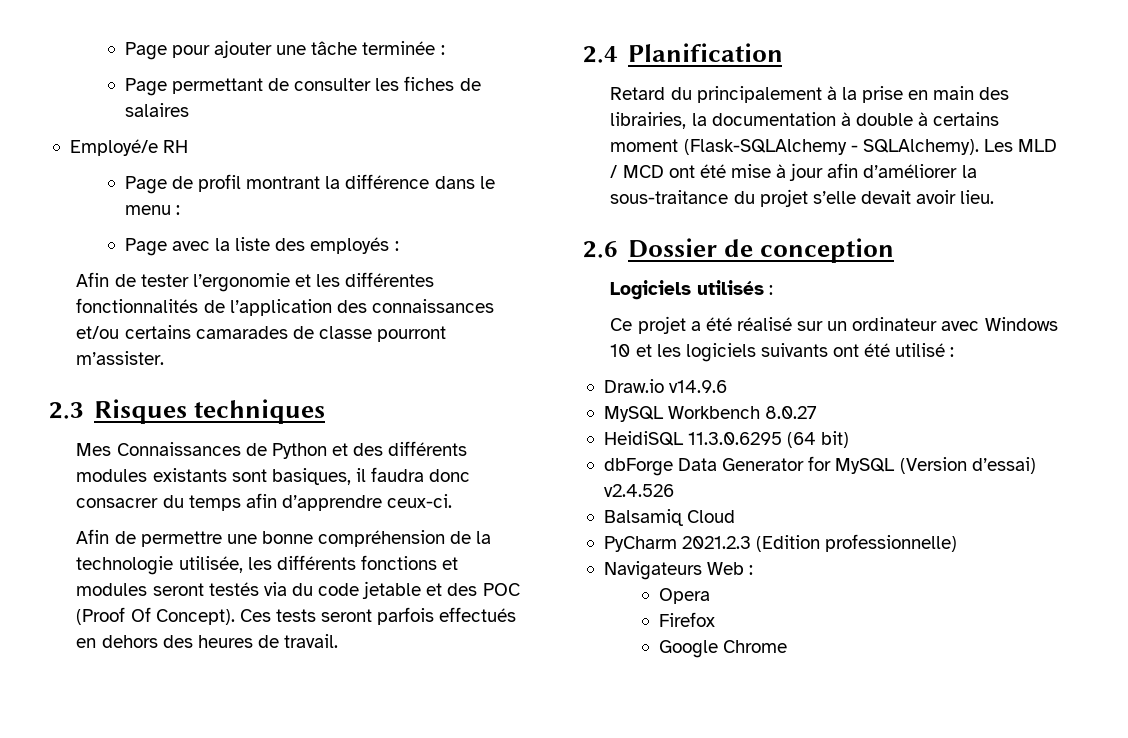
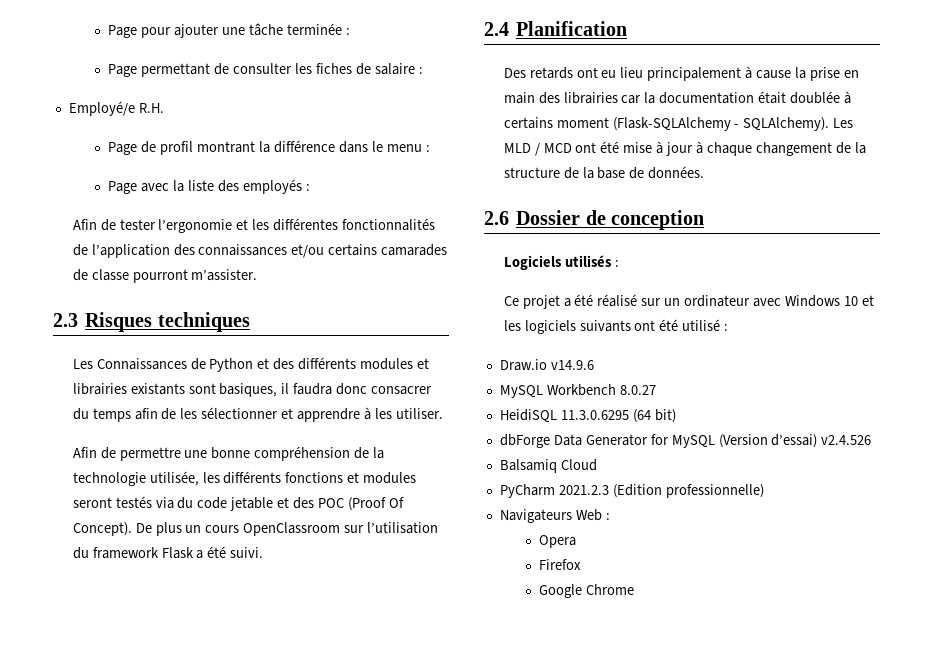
[124,103,189,117] salaires -> [374,63,423,75] salaire :
[163,140,189,153] RH -> [138,103,164,113] R.H.
[76,443,112,456] Mes -> [72,359,93,369] Les
(148, 475) none -> [416,358,429,369] [72,383,127,395] et librairies
[281,494,453,511] d’apprendre ceux-ci. -> [161,407,443,422] de les sélectionner et apprendre à les utiliser.
[239,607,517,625] [76,634,339,648] [583,43,783,63] [610,87,692,100] Ces tests seront parfois effectués en dehors des heures de travail. // 2.4 Planification // Retard du -> [135,522,439,536] [72,546,264,559] [484,21,628,36] [503,67,644,79] De plus un cours OpenClassroom sur l’utilisation du framework Flask a été suivi. // 2.4 Planification // Des retards ont eu lieu
(837, 93) none -> [756,70,792,79] cause
[610,112,913,129] librairies, la documentation à double -> [563,91,841,104] librairies car la documentation était doublée
[827,163,977,178] [610,189,995,207] afin d’améliorer la sous-traitance du projet s’elle devait avoir lieu. -> [695,141,866,156] [503,166,705,179] à chaque changement de la structure de la base de données.

